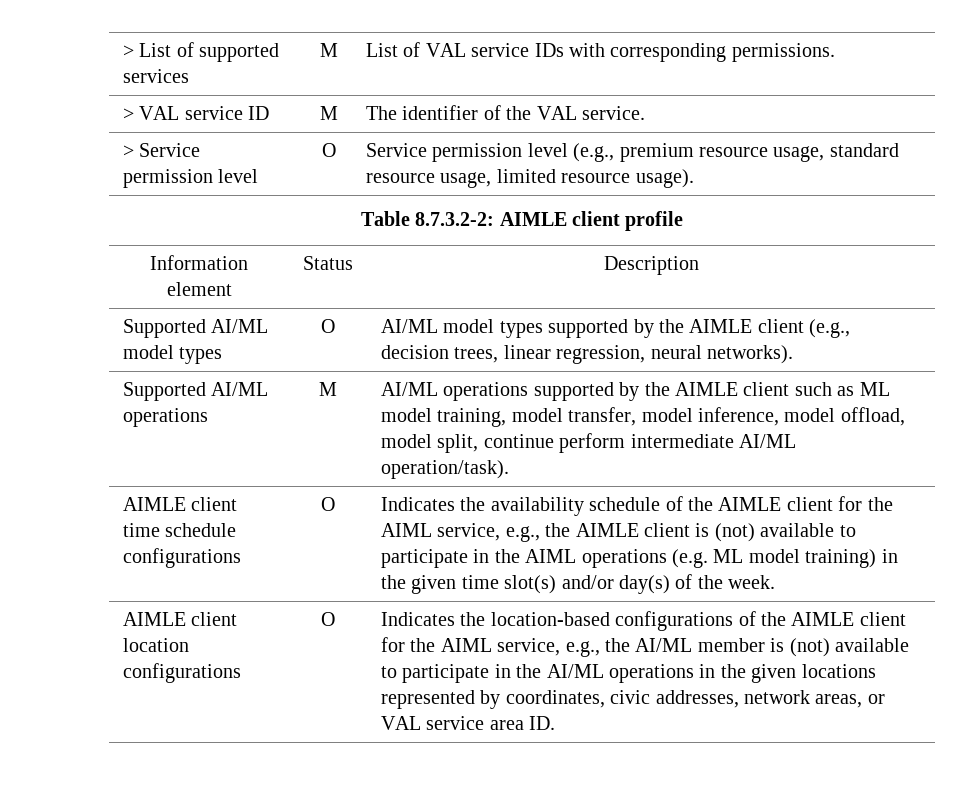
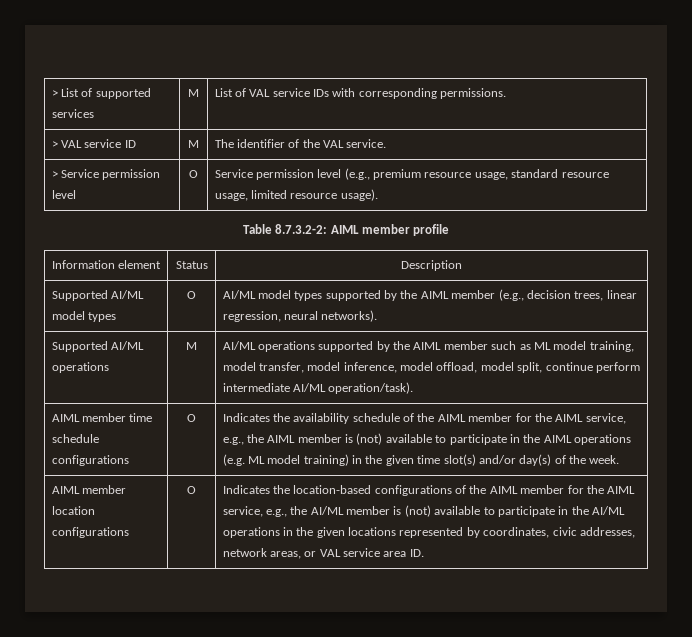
[499,211,620,226] AIMLE client -> [330,224,410,234] AIML member
[689,319,804,333] AIMLE client -> [420,290,496,299] AIML member
[675,382,790,396] AIMLE client -> [413,341,488,350] AIML member
[123,497,238,511] AIMLE client -> [51,413,126,422] AIML member
[718,496,893,511] [381,523,691,542] AIMLE client for the AIML service, e.g., the AIMLE client -> [437,413,626,424] [222,434,342,445] AIML member for the AIML service, e.g., the AIML member
[123,612,238,626] AIMLE client -> [51,485,126,494] AIML member
[791,612,906,626] AIMLE client -> [489,485,565,494] AIML member

